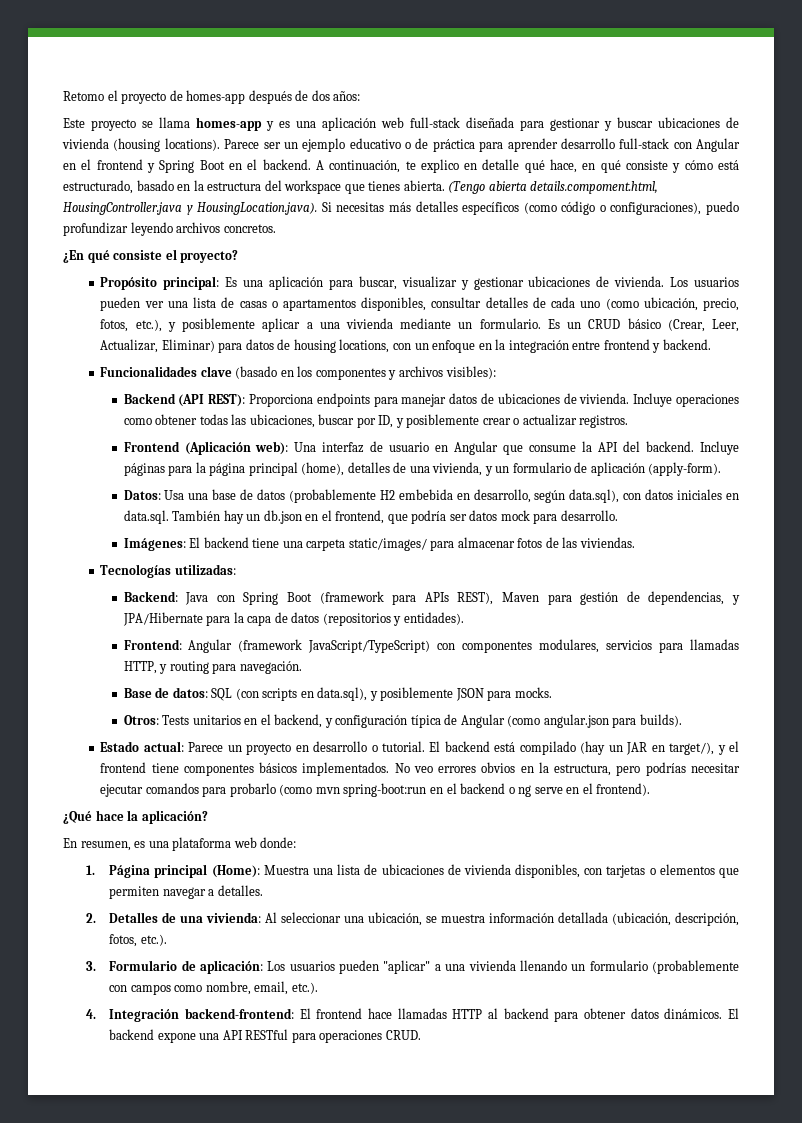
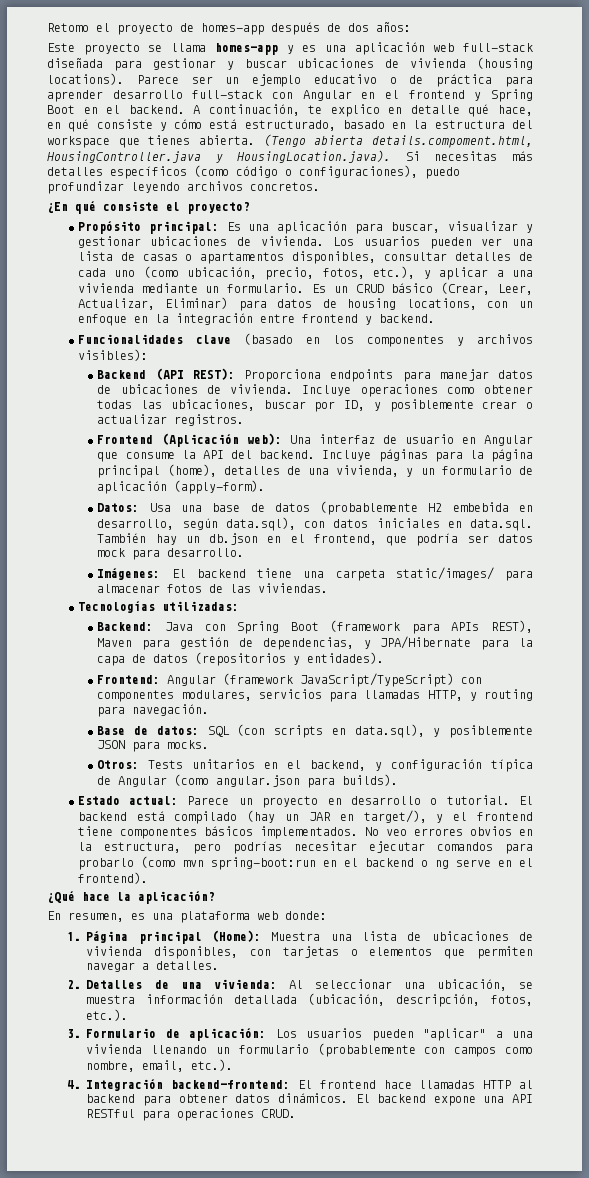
[182,318,256,332] posiblemente -> (431, 274) none

